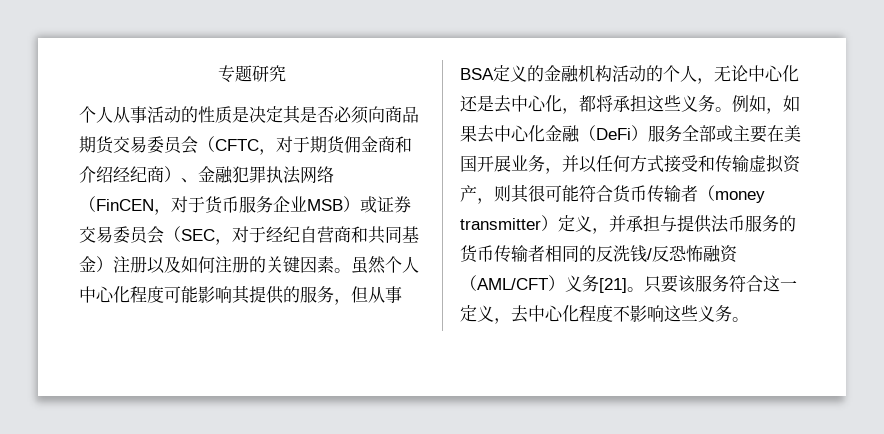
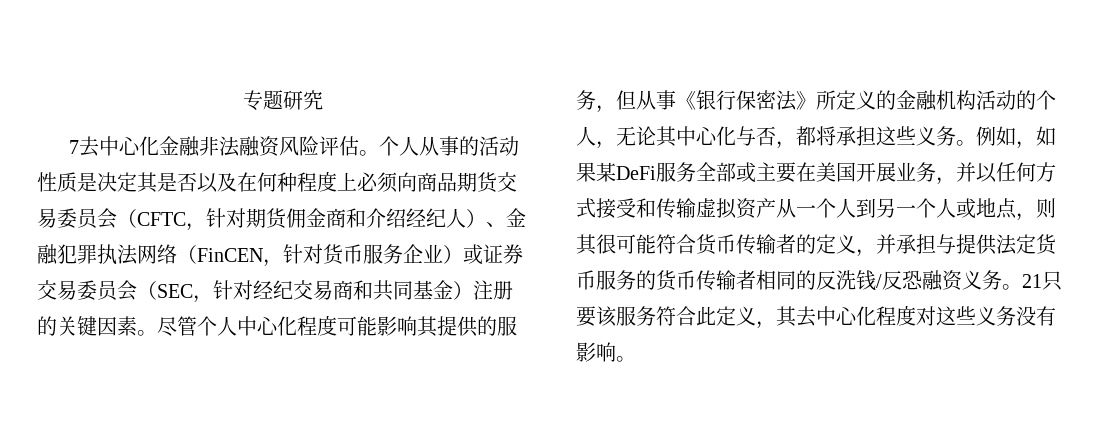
(286, 73) none -> [69,136,380,157] 7去中心化金融非法融资风险评估。
[147,106,198,123] 活动的 -> [459,136,520,156] 的活动
(334, 114) none -> [197,171,357,193] 以及在何种程度上
[276,136,310,153] 对于 -> [206,208,246,228] 针对
[147,166,164,183] 商 -> [446,208,466,228] 人
[171,196,205,213] 对于 -> [283,244,323,264] 针对
[307,199,343,211] MSB -> (443, 253) none
[232,226,334,243] 对于经纪自营 -> [213,280,333,300] 针对经纪交易
[147,256,249,274] 以及如何注册 -> (513, 290) none
[351,256,386,274] 虽然 -> [157,316,197,337] 尽管
[460,68,494,80] BSA -> [676,90,836,111] 《银行保密法》所
[748,65,799,82] [460,95,562,113] 中心化还是去中心化 -> [656,126,776,147] 其中心化与否
[477,125,648,143] 去中心化金融（DeFi） -> [596,162,656,182] 某DeFi
(477, 193) none -> [776,198,1017,219] 从一个人到另一个人或地点
[698,185,765,203] [460,215,558,231] （money transmitter） -> [796,234,816,254] 的
(729, 224) none -> [1016,234,1058,255] 定货
[686,245,738,263] [460,275,644,293] 怖融资（AML/CFT）义务[21]。 -> [922,270,1042,291] 融资义务。21
[763,275,797,292] [460,305,511,324] 这一定义， -> [696,306,797,329] 此定义，其
[613,305,732,322] 不影响这些义务 -> [916,306,1056,326] [576,342,616,362] 对这些义务没有影响

